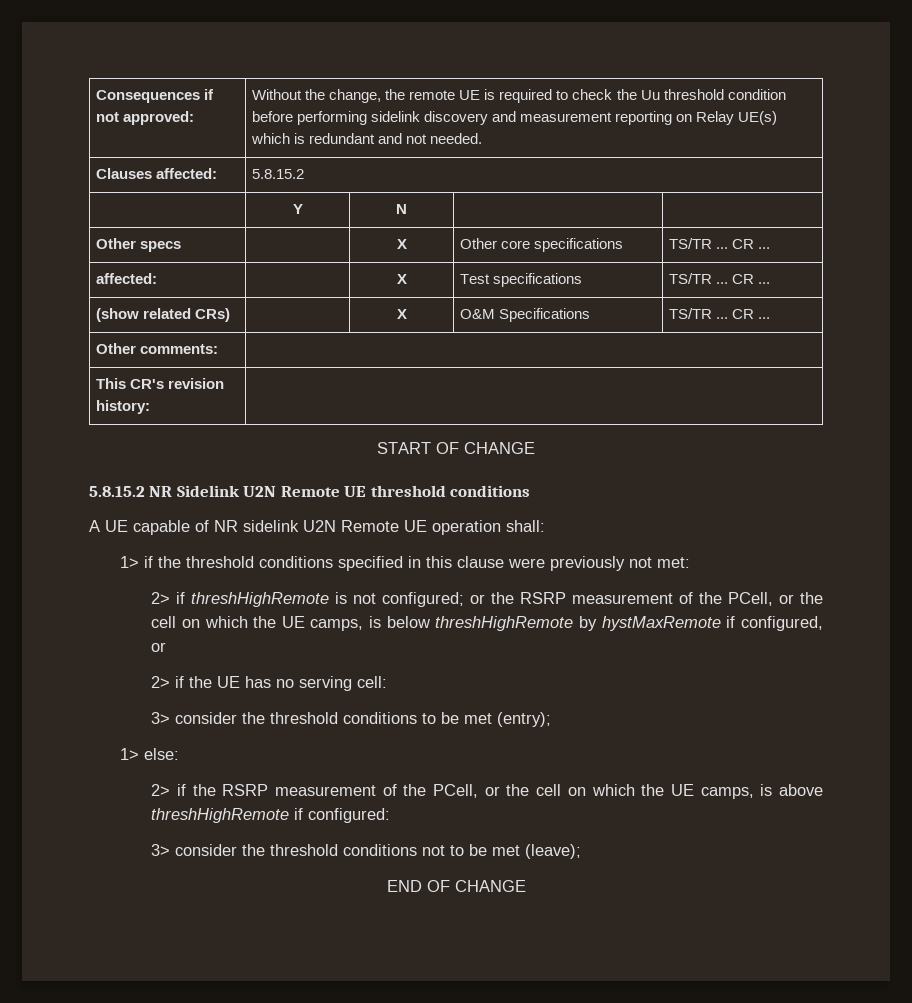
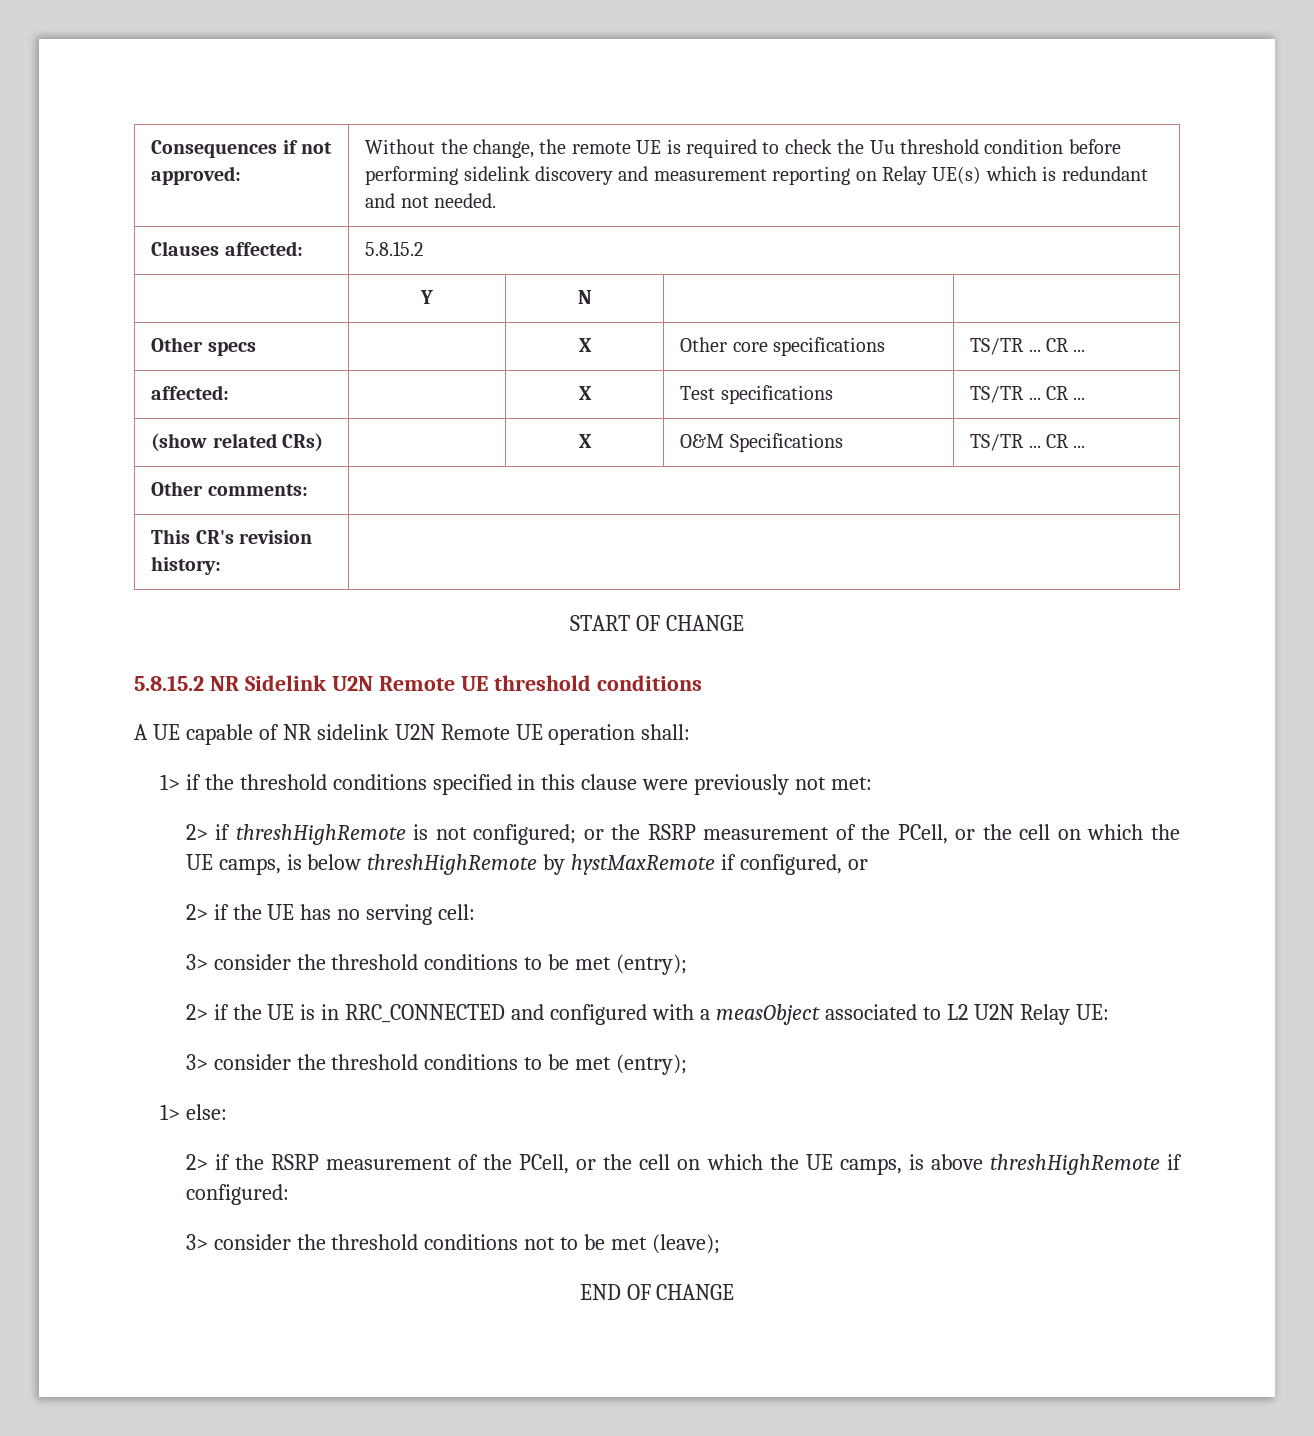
(552, 719) none -> [185,1004,1109,1025] [185,1054,688,1075] // 2> if the UE is in RRC_CONNECTED and configured with a measObject associated to L2 U2N Relay UE: // 3> consider the threshold conditions to be met (entry);

